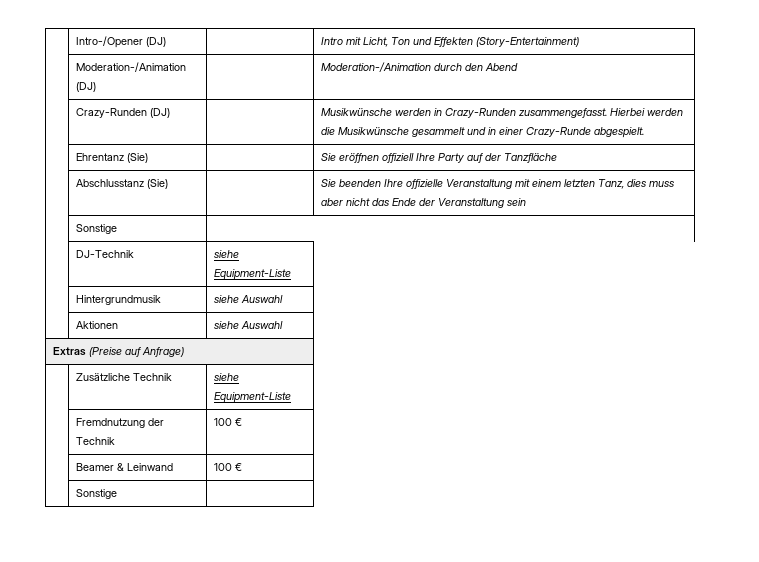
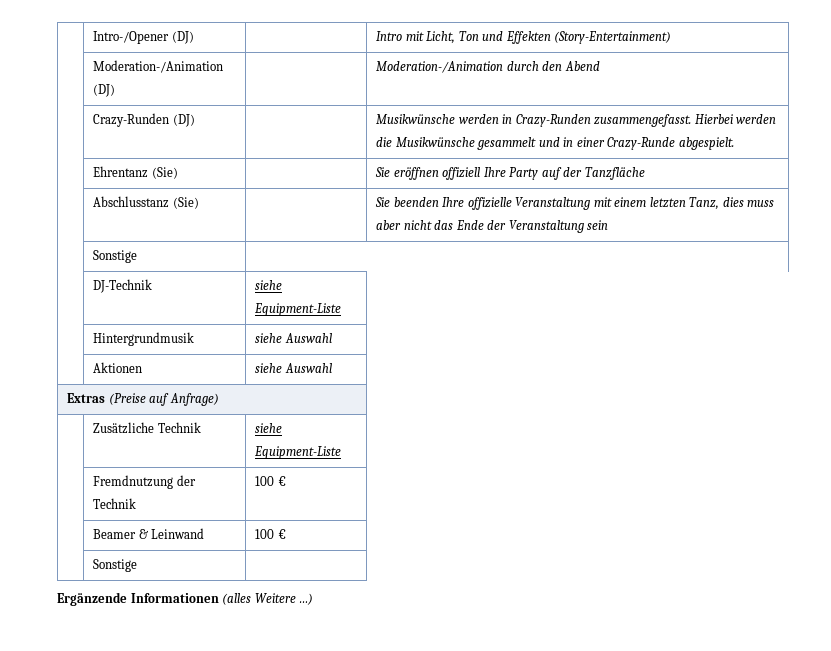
(118, 494) none -> [57,592,314,606] // Ergänzende Informationen (alles Weitere …)

